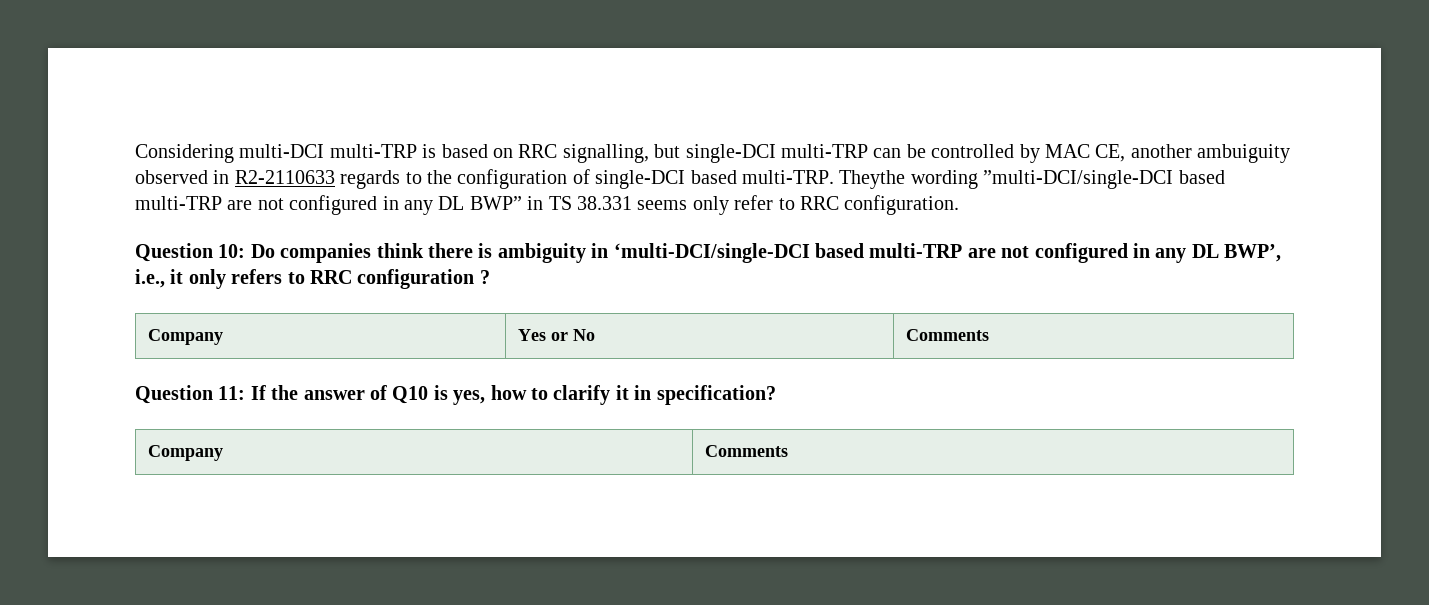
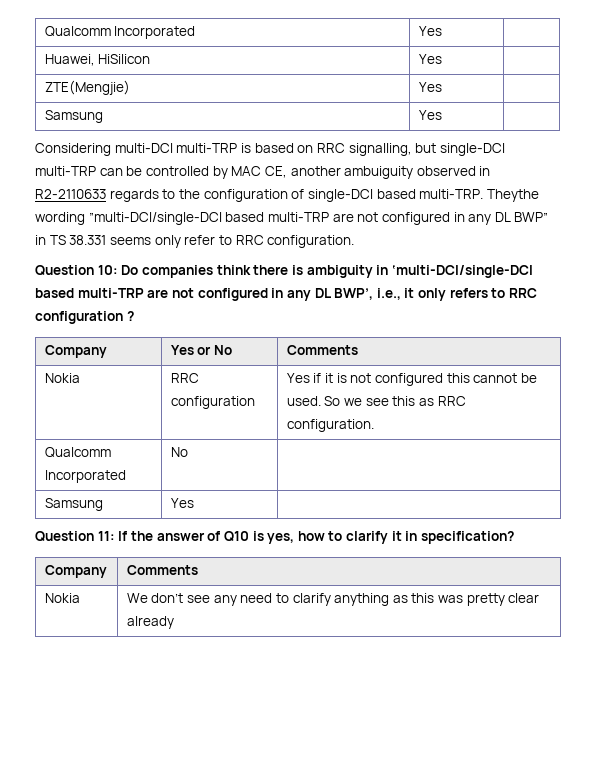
(135, 153) none -> [44,26,196,39] [418,26,442,36] [44,54,151,66] [418,54,442,64] [44,80,130,95] [418,82,442,92] [44,110,103,123] [418,110,442,120] Qualcomm Incorporated | Yes | // Huawei, HiSilicon | Yes | // ZTE(Mengjie) | Yes | // Samsung | Yes | //
(989, 335) none -> [44,373,80,383] [170,373,199,383] [170,396,255,409] [286,373,537,386] [286,396,466,406] [286,419,374,432] [44,447,111,458] [44,470,126,483] [170,447,188,457] [44,498,103,511] [170,498,194,508] // Nokia | RRC configuration | Yes if it is not configured this cannot be used. So we see this as RRC configuration. // Qualcomm Incorporated | No | // Samsung | Yes |
(788, 451) none -> [44,593,80,603] [126,593,540,606] [126,616,174,629] // Nokia | We don’t see any need to clarify anything as this was pretty clear already

